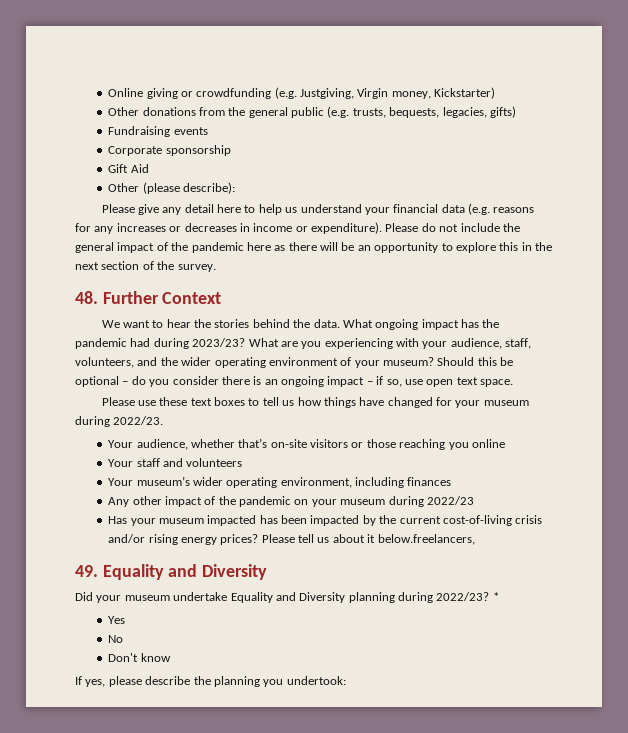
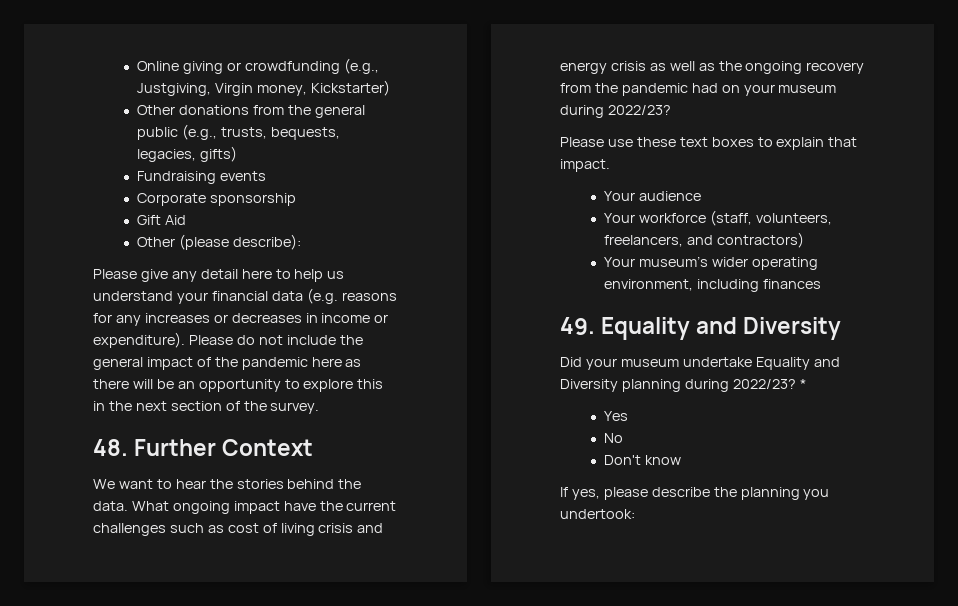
[274,87,297,99] (e.g. -> [343,58,379,74] (e.g.,
[327,106,350,118] (e.g. -> [181,124,217,140] (e.g.,
[461,319,500,328] [75,338,532,349] [75,357,514,368] [75,376,513,387] has the pandemic had during 2023/23? What are you experiencing with your audience, staff, volunteers, and the wider operating environment of your museum? Should this be optional – do you consider there is an ongoing impact – if so, use open text space. -> [283,501,397,511] [93,523,384,536] [560,61,865,74] [560,83,837,96] [560,105,671,118] have the current challenges such as cost of living crisis and energy crisis as well as the ongoing recovery from the pandemic had on your museum during 2022/23?
[262,397,529,408] [75,416,164,427] [108,438,505,450] [108,458,243,467] tell us how things have changed for your museum during 2022/23. // Your audience, whether that’s on-site visitors or those reaching you online // Your staff and volunteers -> [776,137,858,150] [560,159,610,172] [603,191,701,201] [603,210,832,226] [603,232,804,248] explain that impact. // Your audience // Your workforce (staff, volunteers, freelancers, and contractors)
[108,496,474,507] [108,515,543,526] [108,534,475,545] // Any other impact of the pandemic on your museum during 2022/23 // Has your museum impacted has been impacted by the current cost-of-living crisis and/or rising energy prices? Please tell us about it below.freelancers, -> (821, 284) none

